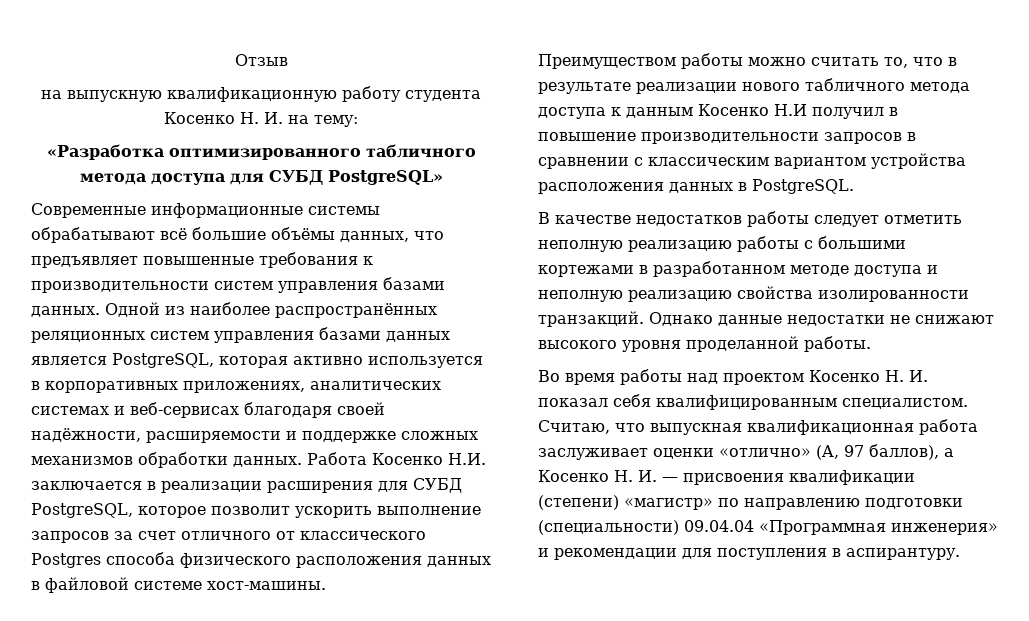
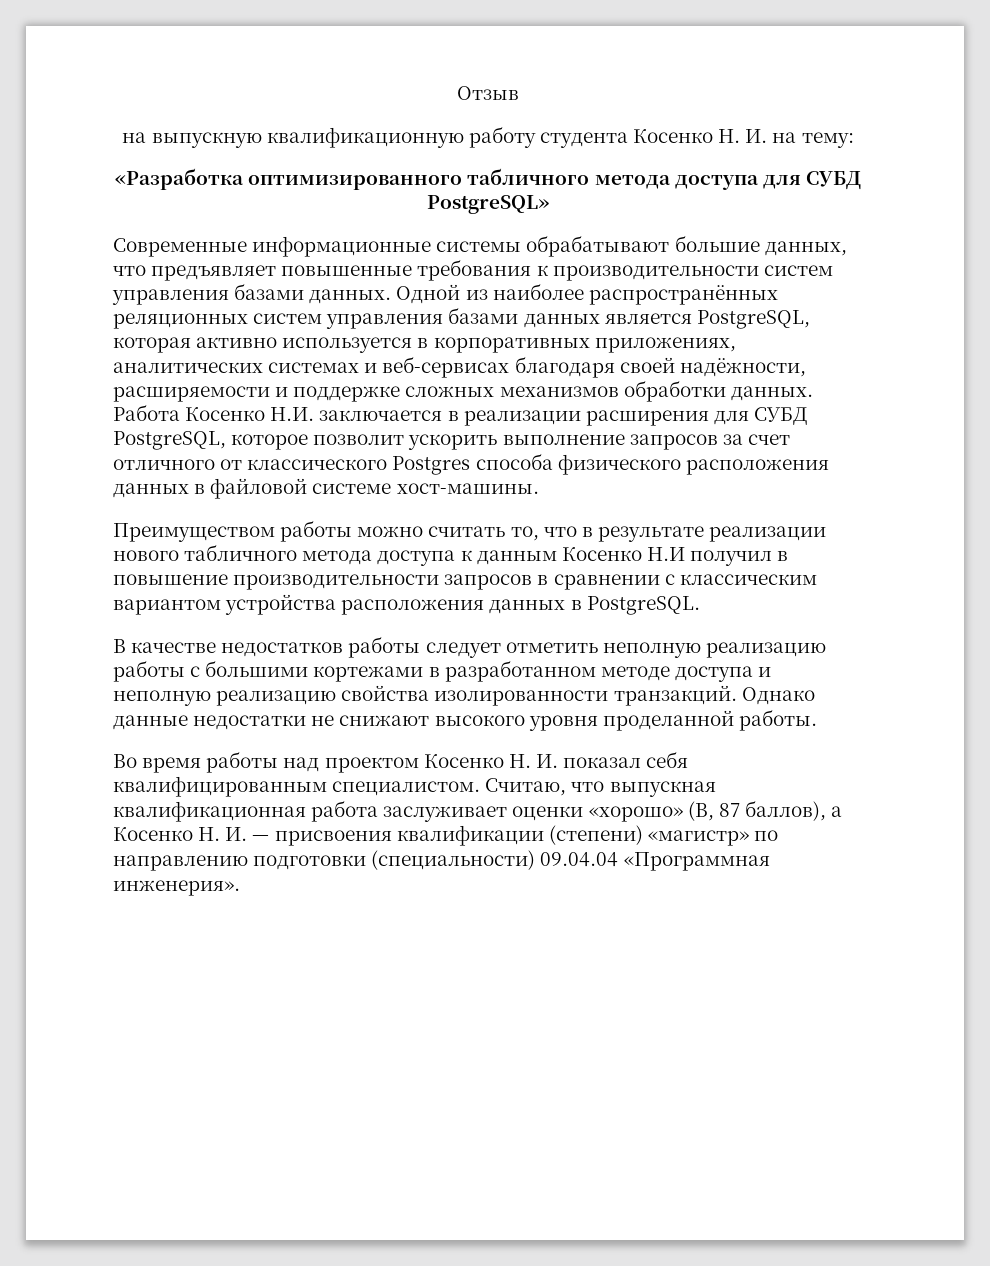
[160,227,335,240] всё большие объёмы -> [674,235,760,252] большие
[719,445,864,460] «отлично» (A, 97 -> [588,801,740,822] «хорошо» (В, 87
[891,523,998,535] [538,548,960,560] инженерия» и рекомендации для поступления в аспирантуру. -> [113,880,240,896] инженерия».

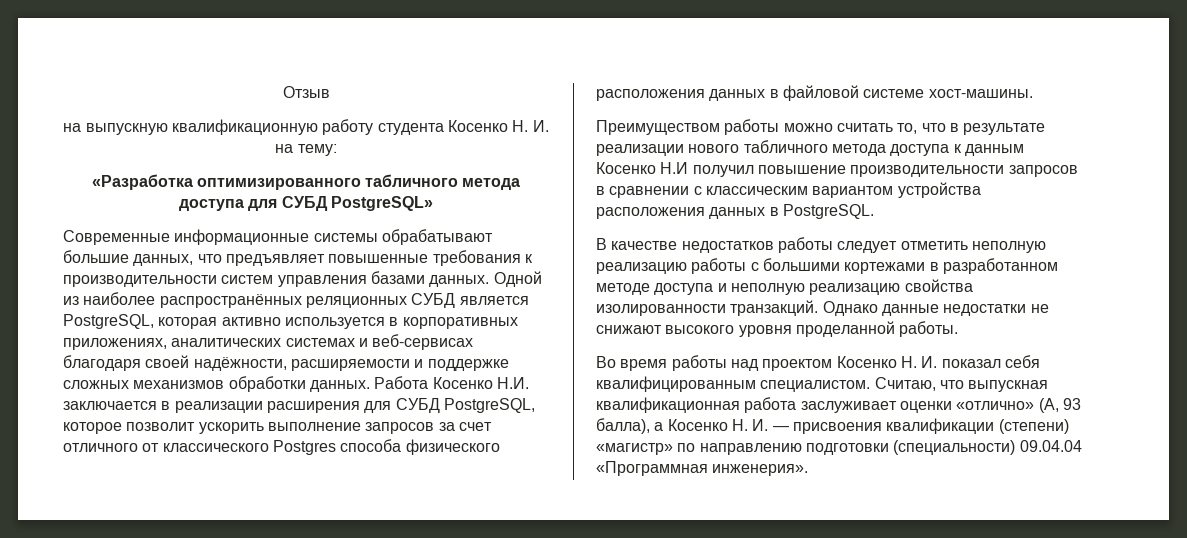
[253,307,600,329] систем управления базами данных -> [411,293,456,308] СУБД
[777,551,789,561] в -> (754, 171) none
[588,800,826,822] «хорошо» (В, 87 баллов), -> [956,398,1081,413] [596,418,650,434] «отлично» (А, 93 балла),

